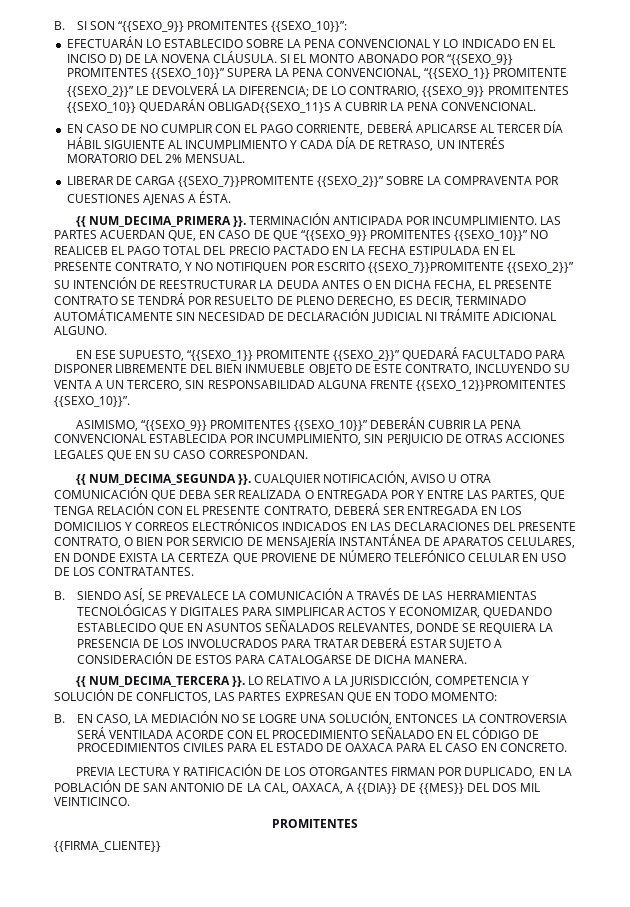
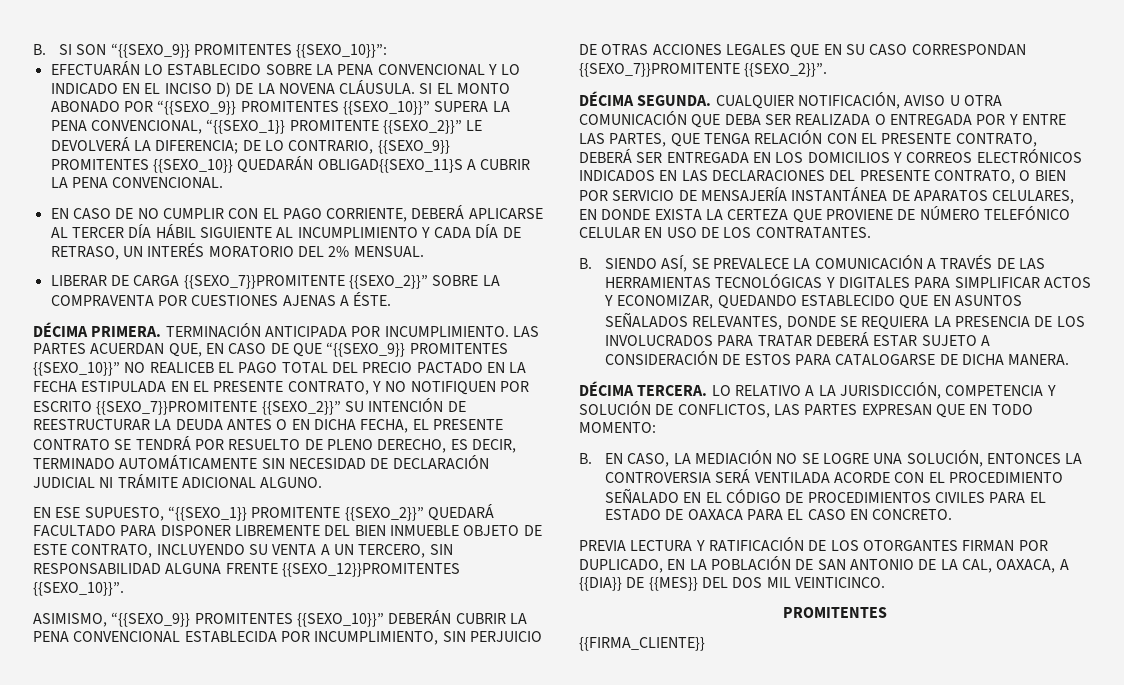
[198,191,231,203] [75,216,246,227] ÉSTA. // {{ NUM_DECIMA_PRIMERA }}. -> [353,292,392,306] [33,322,162,337] ÉSTE. // DÉCIMA PRIMERA.
[208,450,308,459] [75,474,251,485] CORRESPONDAN. // {{ NUM_DECIMA_SEGUNDA }}. -> [911,44,1026,55] [579,63,828,77] [579,91,712,106] CORRESPONDAN {{SEXO_7}}PROMITENTE {{SEXO_2}}”. // DÉCIMA SEGUNDA.
[75,676,245,687] {{ NUM_DECIMA_TERCERA }}. -> [579,381,708,396] DÉCIMA TERCERA.

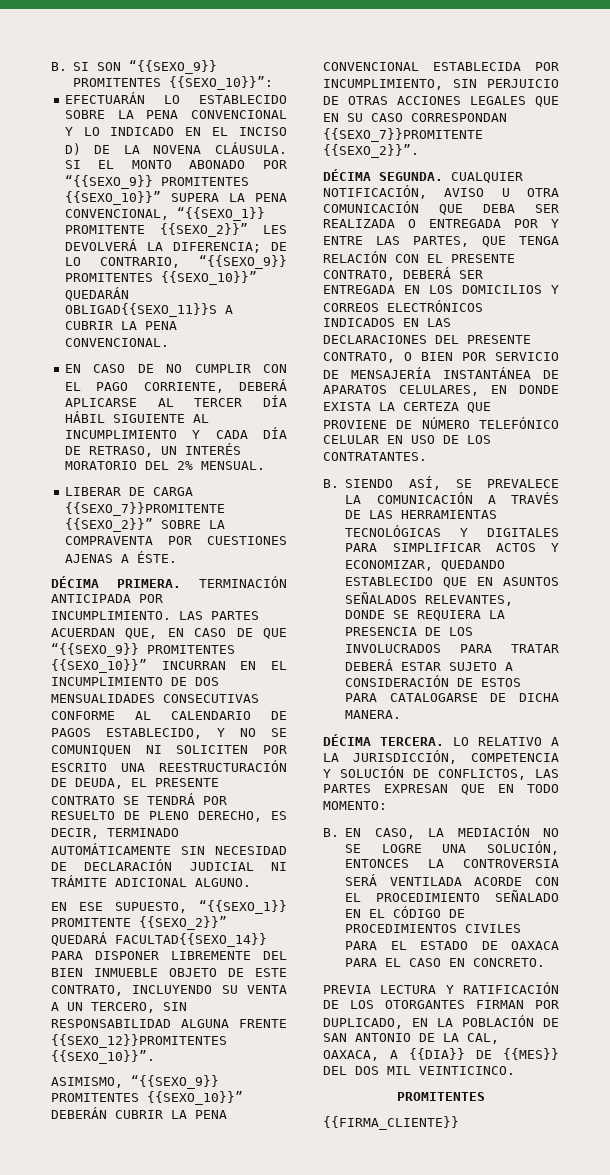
[466,120,483,131] LE -> [263,225,287,234] LES
[377,140,450,154] [50,156,463,173] {{SEXO_9}} PROMITENTES {{SEXO_10}} QUEDARÁN OBLIGAD{{SEXO_11}S -> [199,255,287,269] [64,271,257,285] [64,287,129,301] [64,303,217,317] “{{SEXO_9}} PROMITENTES {{SEXO_10}}” QUEDARÁN OBLIGAD{{SEXO_11}}S
[124,362,527,373] [33,381,529,395] [33,398,466,415] [33,419,409,433] NO REALICEB EL PAGO TOTAL DEL PRECIO PACTADO EN LA FECHA ESTIPULADA EN EL PRESENTE CONTRATO, Y NO NOTIFIQUEN POR ESCRITO {{SEXO_7}}PROMITENTE {{SEXO_2}}” SU INTENCIÓN DE REESTRUCTURAR LA DEUDA ANTES O EN DICHA FECHA, -> [161,661,287,670] [51,677,219,686] [51,694,259,703] [51,711,287,720] [51,728,287,739] [51,745,287,756] [51,760,287,772] [51,778,123,789] INCURRAN EN EL INCUMPLIMIENTO DE DOS MENSUALIDADES CONSECUTIVAS CONFORME AL CALENDARIO DE PAGOS ESTABLECIDO, Y NO SE COMUNIQUEN NI SOLICITEN POR ESCRITO UNA REESTRUCTURACIÓN DE DEUDA,
[33,525,116,536] FACULTADO -> [115,933,267,947] FACULTAD{{SEXO_14}}

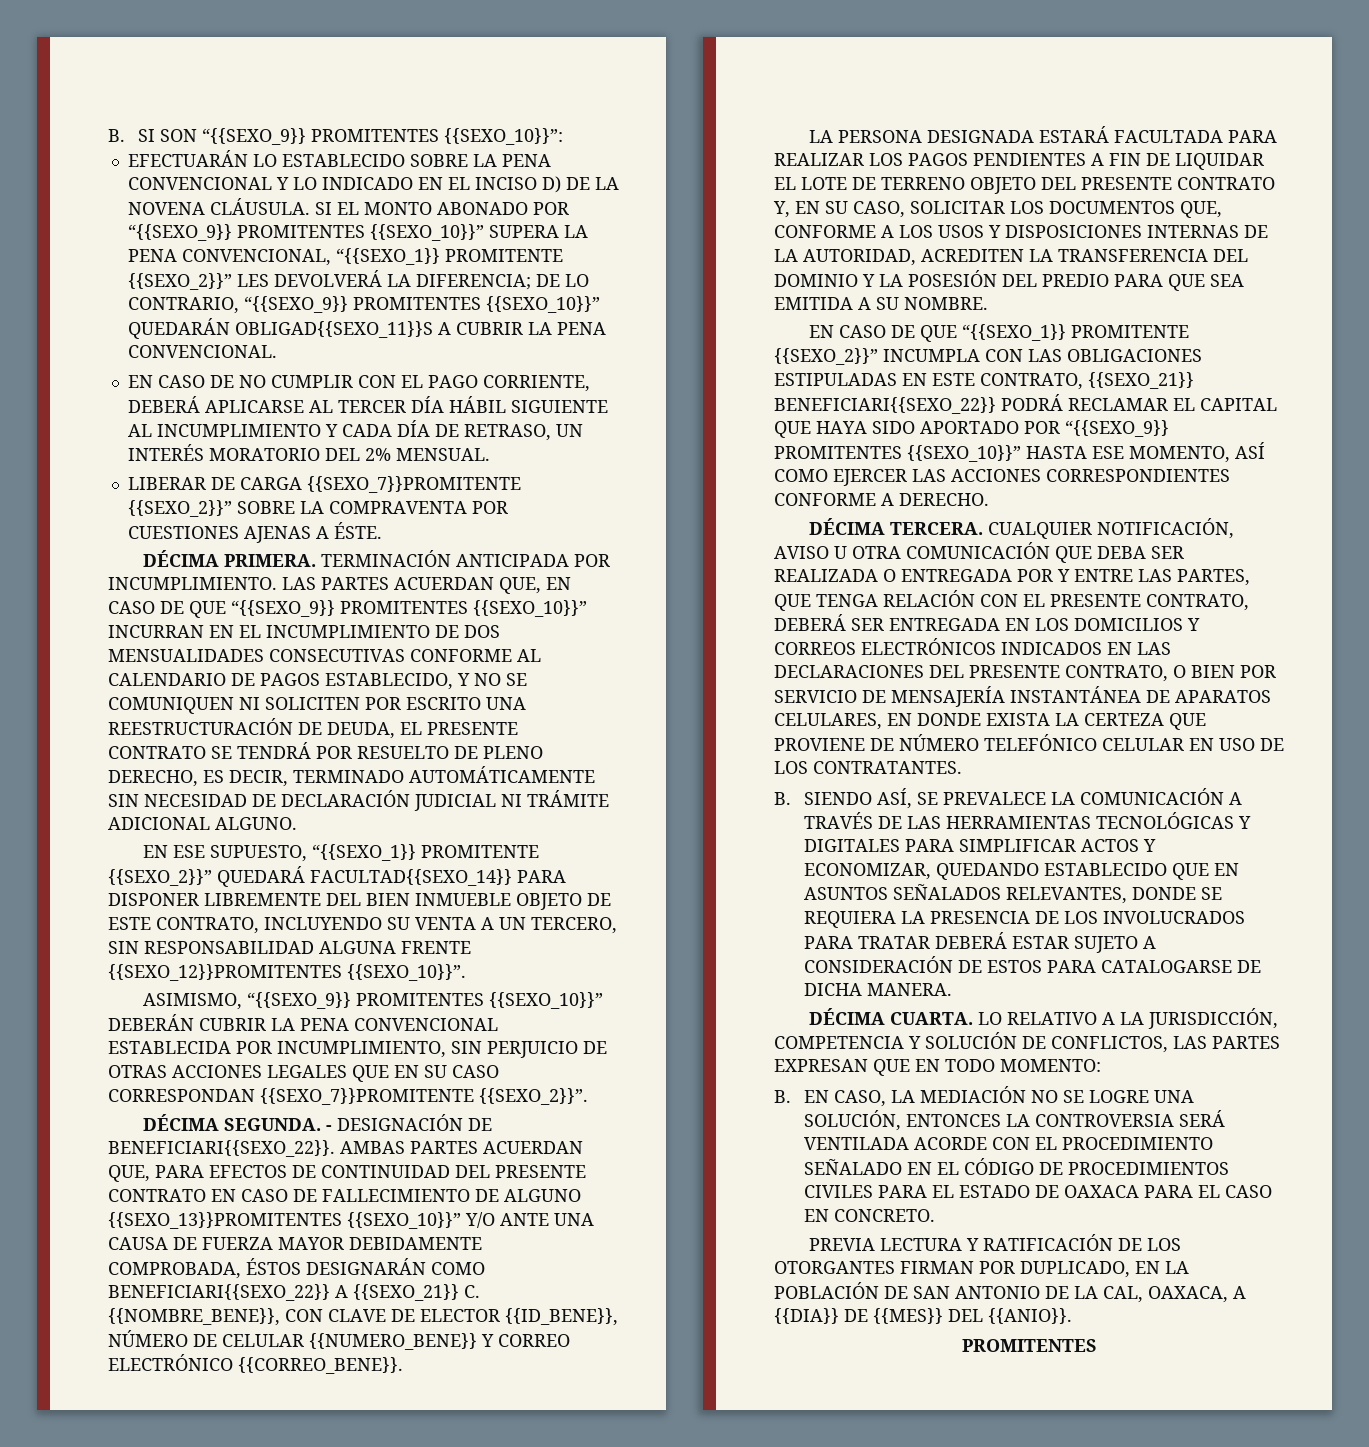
(443, 176) none -> [325,1114,492,1131] [108,1140,583,1157] [108,1165,586,1182] [108,1189,581,1202] [108,1212,594,1229] [108,1237,482,1250] [108,1258,485,1279] [108,1284,480,1301] [108,1308,618,1326] [108,1330,570,1350] [108,1354,403,1374] [808,126,1277,143] [774,153,1264,170] [774,177,1275,194] [773,201,1222,218] [774,225,1268,238] [774,249,1248,266] [774,270,1244,291] [774,297,988,310] [808,324,1189,342] [774,348,1202,365] [774,372,1194,390] [774,394,1277,414] [774,420,1169,438] [774,442,1265,463] [774,469,1230,486] [774,493,989,506] [808,518,983,535] - DESIGNACIÓN DE BENEFICIARI{{SEXO_22}}. AMBAS PARTES ACUERDAN QUE, PARA EFECTOS DE CONTINUIDAD DEL PRESENTE CONTRATO EN CASO DE FALLECIMIENTO DE ALGUNO {{SEXO_13}}PROMITENTES {{SEXO_10}}” Y/O ANTE UNA CAUSA DE FUERZA MAYOR DEBIDAMENTE COMPROBADA, ÉSTOS DESIGNARÁN COMO BENEFICIARI{{SEXO_22}} A {{SEXO_21}} C. {{NOMBRE_BENE}}, CON CLAVE DE ELECTOR {{ID_BENE}}, NÚMERO DE CELULAR {{NUMERO_BENE}} Y CORREO ELECTRÓNICO {{CORREO_BENE}}. // LA PERSONA DESIGNADA ESTARÁ FACULTADA PARA REALIZAR LOS PAGOS PENDIENTES A FIN DE LIQUIDAR EL LOTE DE TERRENO OBJETO DEL PRESENTE CONTRATO Y, EN SU CASO, SOLICITAR LOS DOCUMENTOS QUE, CONFORME A LOS USOS Y DISPOSICIONES INTERNAS DE LA AUTORIDAD, ACREDITEN LA TRANSFERENCIA DEL DOMINIO Y LA POSESIÓN DEL PREDIO PARA QUE SEA EMITIDA A SU NOMBRE. // EN CASO DE QUE “{{SEXO_1}} PROMITENTE {{SEXO_2}}” INCUMPLA CON LAS OBLIGACIONES ESTIPULADAS EN ESTE CONTRATO, {{SEXO_21}} BENEFICIARI{{SEXO_22}} PODRÁ RECLAMAR EL CAPITAL QUE HAYA SIDO APORTADO POR “{{SEXO_9}} PROMITENTES {{SEXO_10}}” HASTA ESE MOMENTO, ASÍ COMO EJERCER LAS ACCIONES CORRESPONDIENTES CONFORME A DERECHO. // DÉCIMA TERCERA.
[380,737,444,746] TERCERA. -> [889,1012,973,1025] CUARTA.
[355,1066,515,1075] [397,1092,485,1101] [323,1116,459,1130] DOS MIL VEINTICINCO. // PROMITENTES // {{FIRMA_CLIENTE}} -> [988,1308,1072,1324] [962,1339,1097,1352] {{ANIO}}. // PROMITENTES

